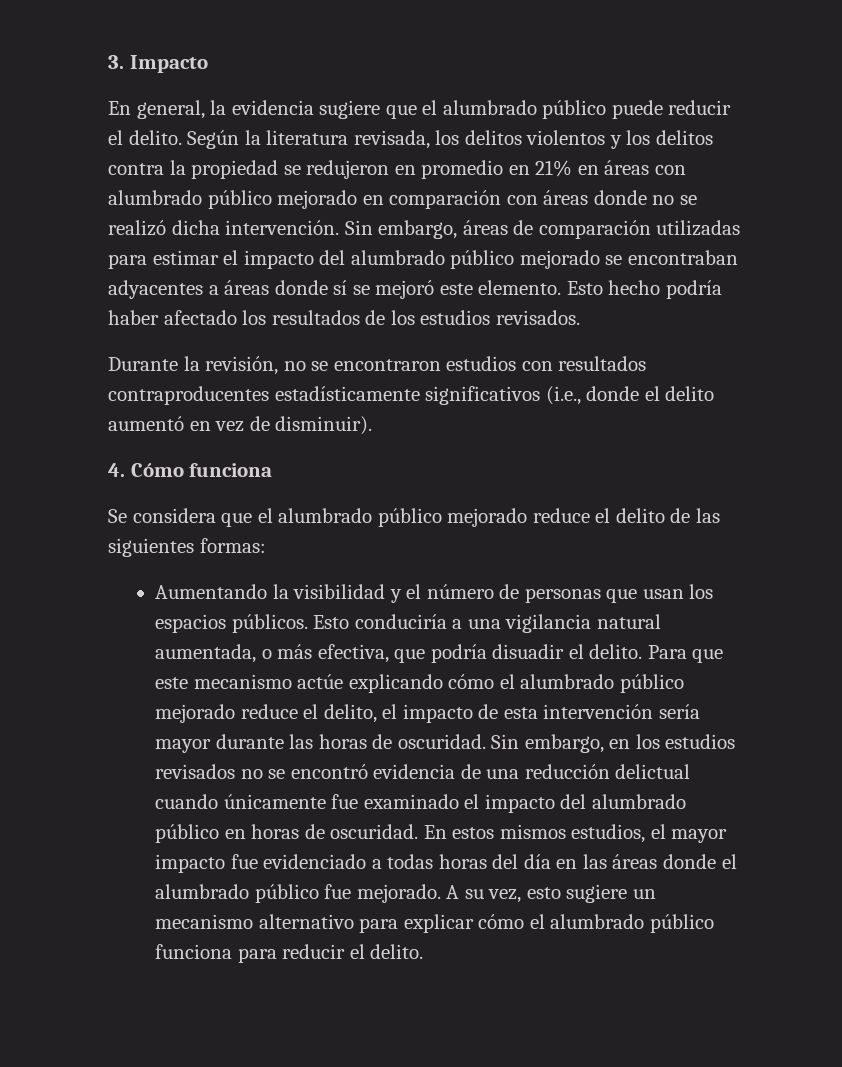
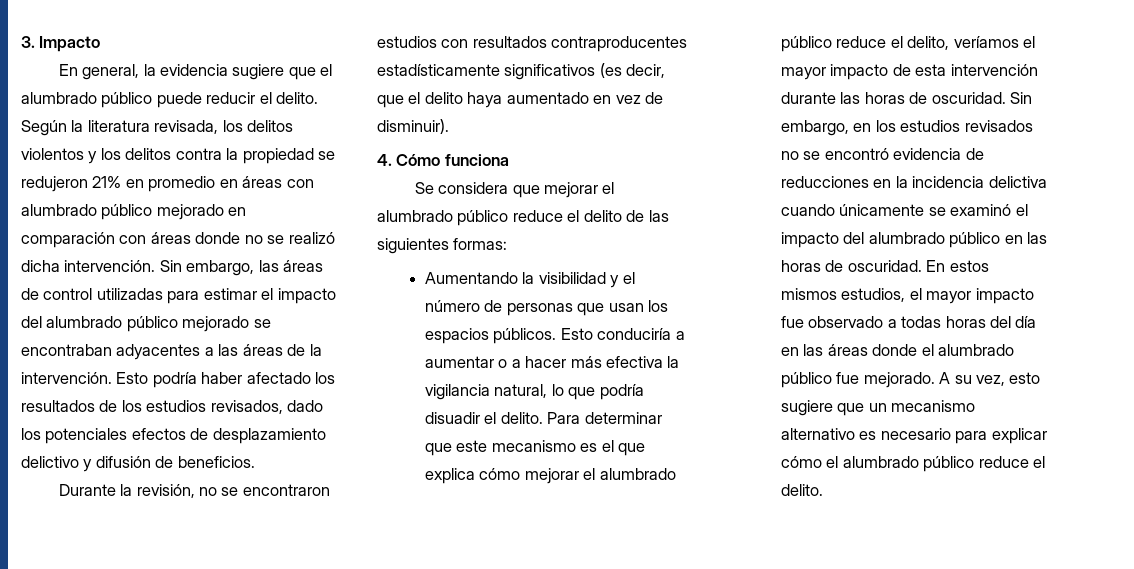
(390, 169) none -> [92,176,122,188] 21%
[535,160,599,177] 21% en -> (238, 183) none
[462,220,651,239] áreas de comparación -> [258,260,324,272] [21,288,93,300] las áreas de control
[224,280,661,299] áreas donde sí se mejoró este elemento. Esto hecho -> [218,344,322,356] [21,372,149,384] las áreas de la intervención. Esto
[495,310,580,325] revisados. -> [210,400,324,414] [21,428,326,444] [21,456,255,472] revisados, dado los potenciales efectos de desplazamiento delictivo y difusión de beneficios.
[545,386,715,405] [108,416,184,431] (i.e., donde el delito aumentó -> [599,63,666,78] [377,92,589,108] (es decir, que el delito haya aumentado
[257,508,528,527] el alumbrado público mejorado -> [544,182,615,198] [377,210,509,226] mejorar el alumbrado público
[467,614,661,633] [155,644,389,663] una vigilancia natural aumentada, o más efectiva, -> [424,356,680,368] [424,384,564,400] aumentar o a hacer más efectiva la vigilancia natural, lo
(687, 652) none -> [584,412,662,424] determinar
[297,674,684,693] [155,704,236,723] actúe explicando cómo el alumbrado público mejorado -> [580,440,645,456] [424,468,676,484] [780,36,832,52] es el que explica cómo mejorar el alumbrado público
[382,704,398,719] el -> [953,36,1035,48] [780,67,826,80] veríamos el mayor
[658,704,700,719] [155,739,212,753] sería mayor -> (1038, 70) none
[486,764,691,779] [155,794,459,809] una reducción delictual cuando únicamente fue examinado -> [780,176,1047,188] [780,204,1012,216] reducciones en la incidencia delictiva cuando únicamente se examinó
(246, 834) none -> [1026,232,1047,244] las
[263,854,367,869] evidenciado -> [808,316,884,328] observado
(628, 893) none -> [837,403,865,416] que
(354, 921) none -> [859,428,951,440] es necesario
[155,944,346,963] funciona para reducir -> [978,456,1029,468] reduce

